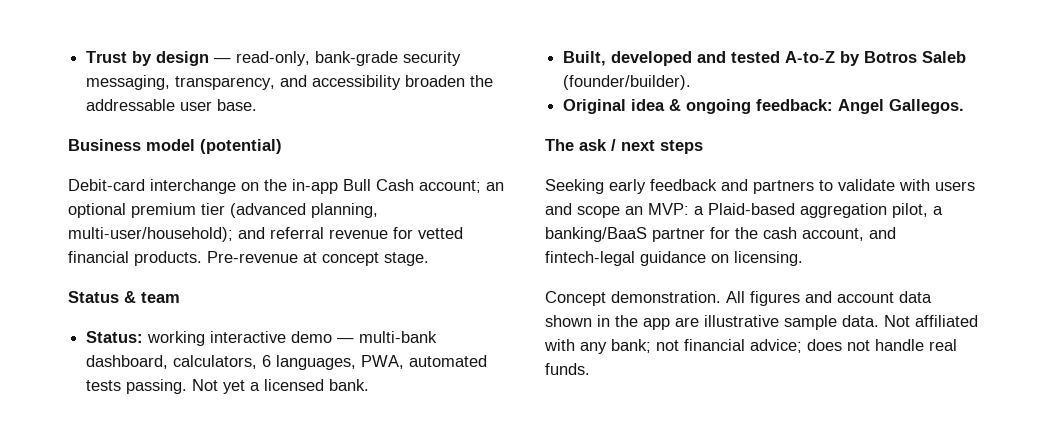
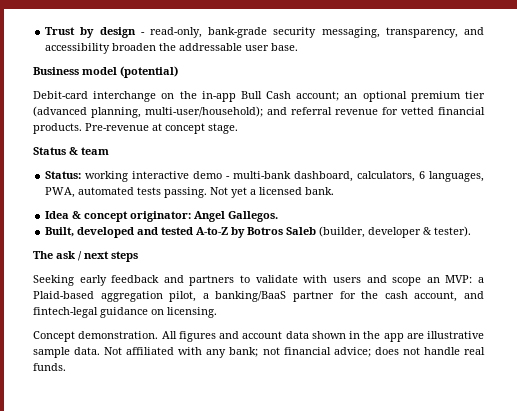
[214,58,232,63] — -> [140,32,145,35] -
[337,338,355,343] — -> [226,176,231,179] -
(370, 385) none -> [45,211,279,222] // Idea & concept originator: Angel Gallegos.
[563,75,692,90] [563,99,965,114] (founder/builder). // Original idea & ongoing feedback: Angel Gallegos. -> [319,226,472,238] (builder, developer & tester).

